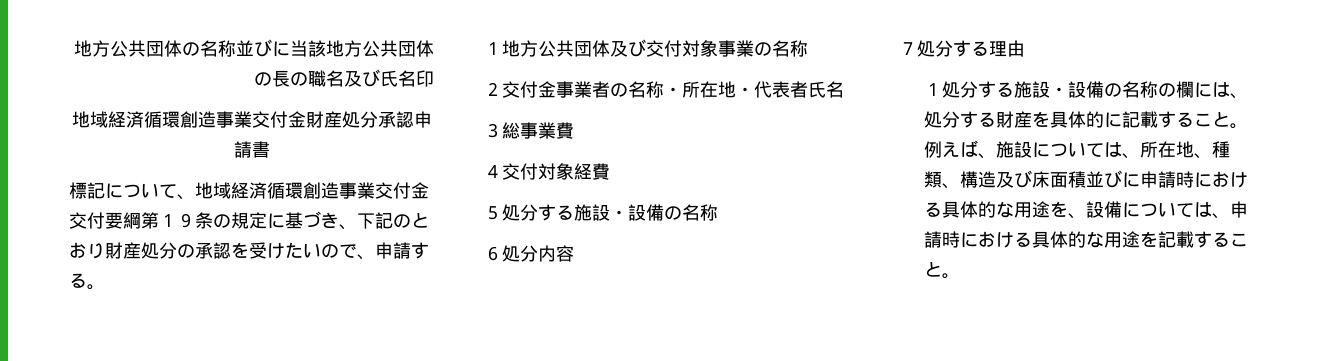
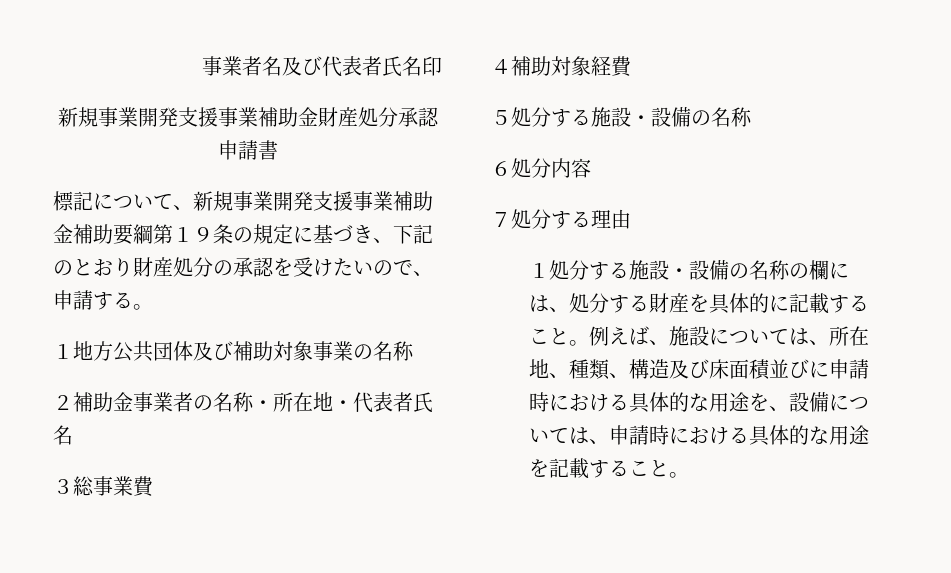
[74,39,434,57] [254,69,434,87] [71,111,288,128] 地方公共団体の名称並びに当該地方公共団体の長の職名及び氏名印 // 地域経済循環創造事業交付 -> [202,56,442,77] [57,107,298,127] 事業者名及び代表者氏名印 // 新規事業開発支援事業補助
[195,182,429,199] [69,212,105,229] 地域経済循環創造事業交付金交付 -> [193,191,433,211] [53,224,113,244] 新規事業開発支援事業補助金補助
[646,40,682,57] 交付 -> [233,341,273,361] 補助
[502,81,538,98] 交付 -> [73,392,113,412] 補助
[502,163,538,180] 交付 -> [511,56,551,76] 補助

